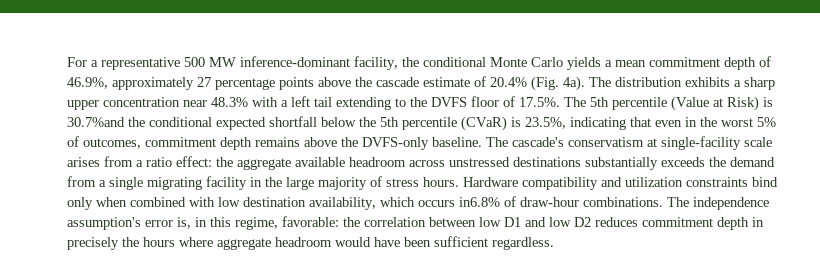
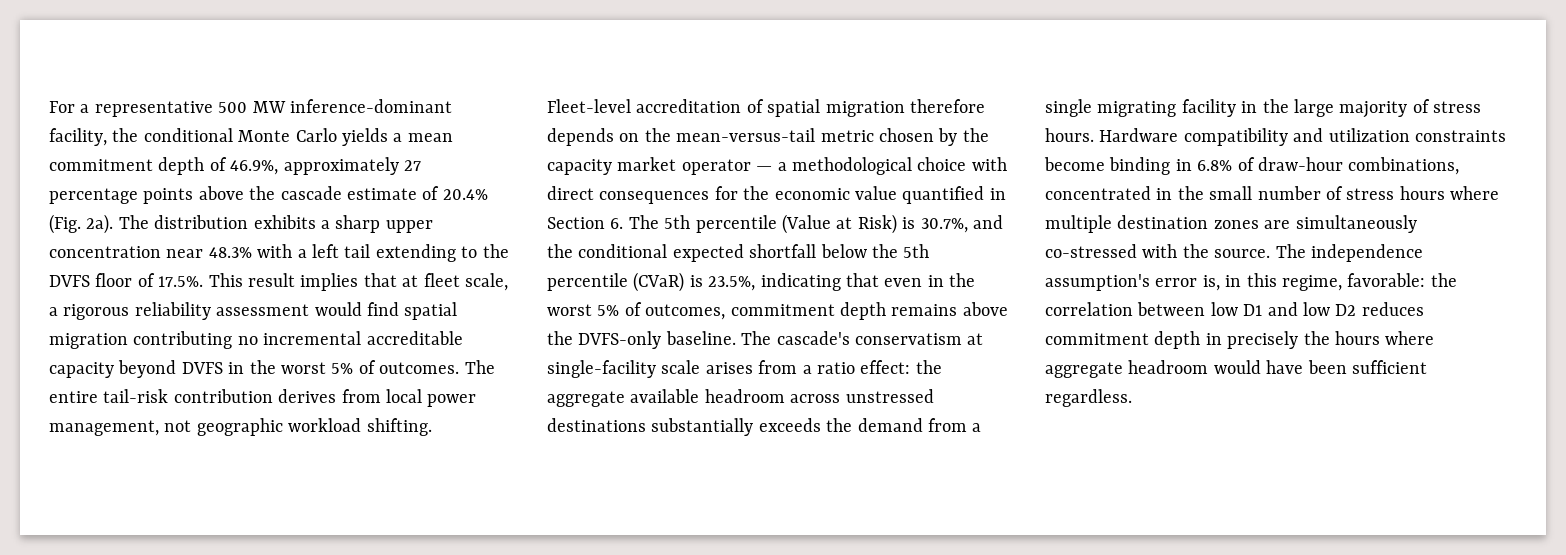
[563,76,585,91] 4a). -> [86,214,114,234] 2a).
(560, 102) none -> [208,273,508,291] [49,302,458,320] [49,331,463,349] [49,360,495,378] [49,389,477,407] [49,418,432,436] [547,99,985,117] [547,128,989,146] [547,157,1007,175] [547,186,1006,204] [547,217,624,229] This result implies that at fleet scale, a rigorous reliability assessment would find spatial migration contributing no incremental accreditable capacity beyond DVFS in the worst 5% of outcomes. The entire tail-risk contribution derives from local power management, not geographic workload shifting. Fleet-level accreditation of spatial migration therefore depends on the mean-versus-tail metric chosen by the capacity market operator — a methodological choice with direct consequences for the economic value quantified in Section 6.
[67,117,125,127] 30.7%and -> [920,215,1003,233] 30.7%, and
[752,177,778,187] [67,196,663,210] bind only when combined with low destination availability, which occurs in6.8% of draw-hour combinations. -> [1044,157,1460,175] [1045,186,1500,200] [1045,215,1417,233] [1045,244,1271,258] become binding in 6.8% of draw-hour combinations, concentrated in the small number of stress hours where multiple destination zones are simultaneously co-stressed with the source.

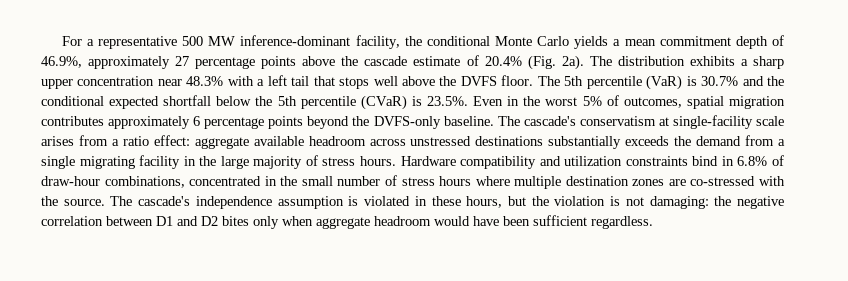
[375,244,509,262] [49,273,508,291] [49,302,458,320] [49,331,463,349] [49,360,495,378] [49,389,477,407] [49,418,432,436] [547,99,985,117] [547,128,989,146] [547,157,1007,175] [547,186,1006,204] [547,214,968,234] extending to the DVFS floor of 17.5%. This result implies that at fleet scale, a rigorous reliability assessment would find spatial migration contributing no incremental accreditable capacity beyond DVFS in the worst 5% of outcomes. The entire tail-risk contribution derives from local power management, not geographic workload shifting. Fleet-level accreditation of spatial migration therefore depends on the mean-versus-tail metric chosen by the capacity market operator — a methodological choice with direct consequences for the economic value quantified in Section 6. The 5th percentile (Value at Risk) is 30.7%, -> [313,75,739,90] that stops well above the DVFS floor. The 5th percentile (VaR) is 30.7%
[708,273,923,291] 23.5%, indicating that even -> [426,96,504,106] 23.5%. Even
[730,302,1008,320] commitment depth remains above -> [686,96,785,109] [41,116,350,129] spatial migration contributes approximately 6 percentage points beyond
[915,360,942,374] the -> (190, 140) none
[1044,157,1171,175] become binding -> [692,156,719,166] bind
[1295,215,1417,233] simultaneously -> (686, 182) none
[1311,244,1423,262] [1045,273,1457,291] independence assumption's error is, in this regime, favorable: the -> [138,196,784,209] cascade's independence assumption is violated in these hours, but the violation is not damaging: the negative
[1210,302,1238,316] low -> (153, 221) none
[1303,302,1424,316] [1045,331,1435,349] low D2 reduces commitment depth in precisely the hours where -> [201,216,313,229] D2 bites only when

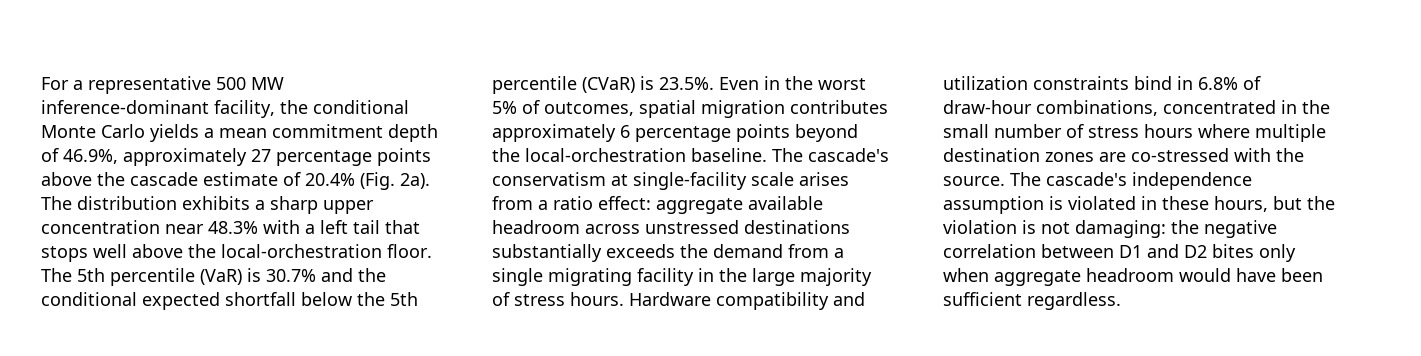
[460,76,497,86] DVFS -> [221,244,382,258] local-orchestration
[373,116,441,129] DVFS-only -> [525,148,686,162] local-orchestration

